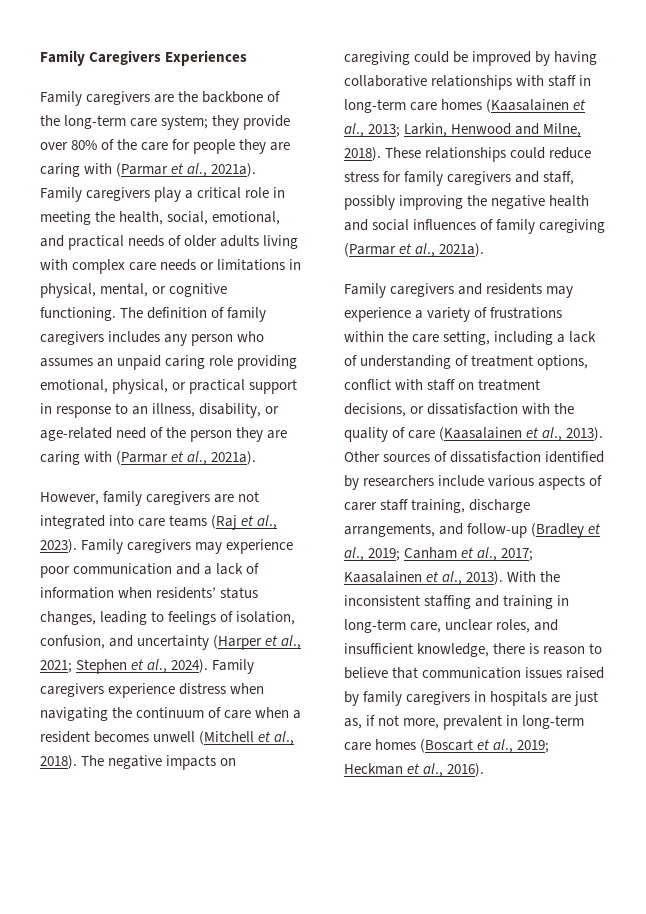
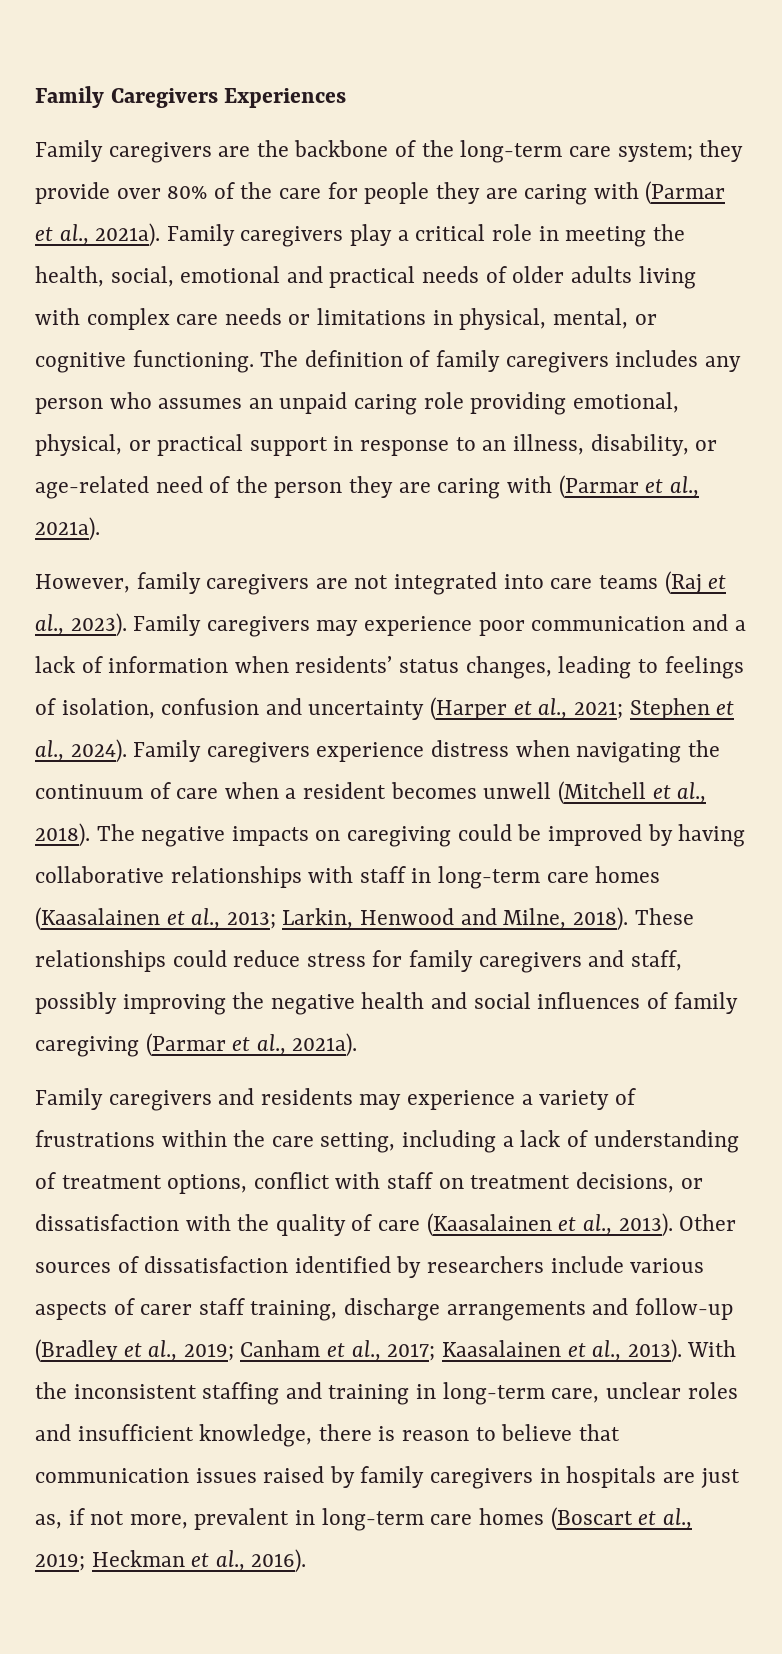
[212,211,281,225] emotional, -> [180,266,281,283] emotional
[40,635,105,649] confusion, -> [161,698,260,715] confusion
[344,523,435,537] arrangements, -> [446,1301,586,1321] arrangements
[496,619,531,633] roles, -> [687,1382,738,1399] roles

